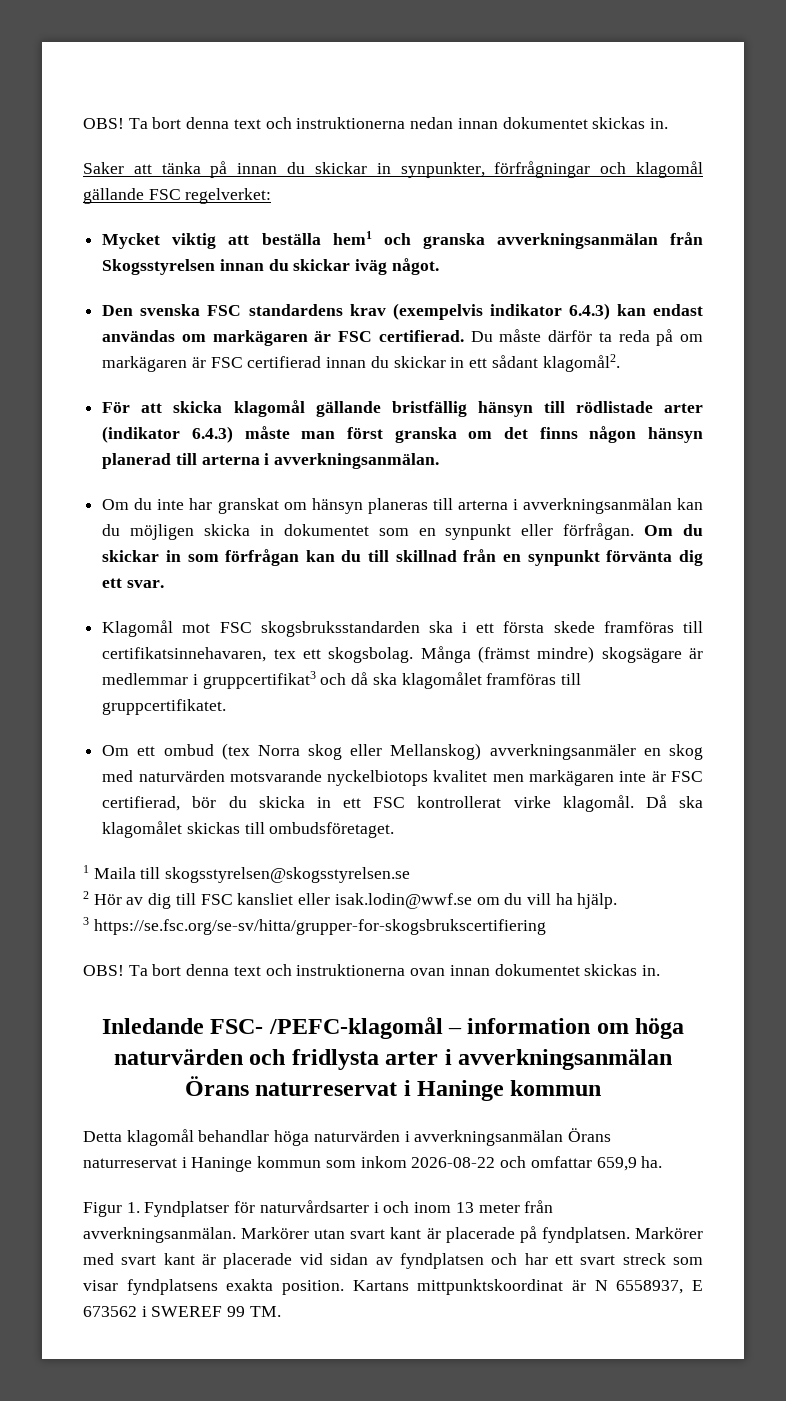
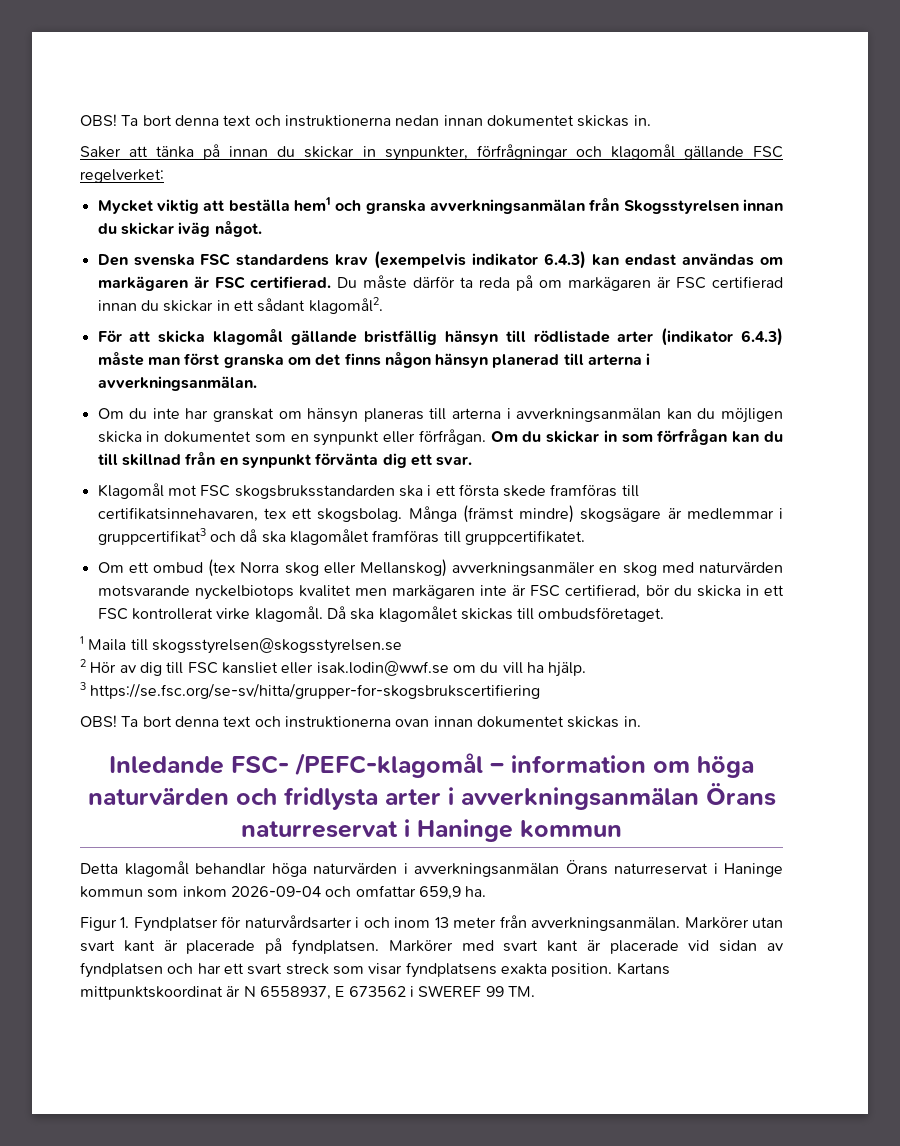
[411,1157,496,1168] 2026-08-22 -> [230,886,321,897] 2026-09-04

